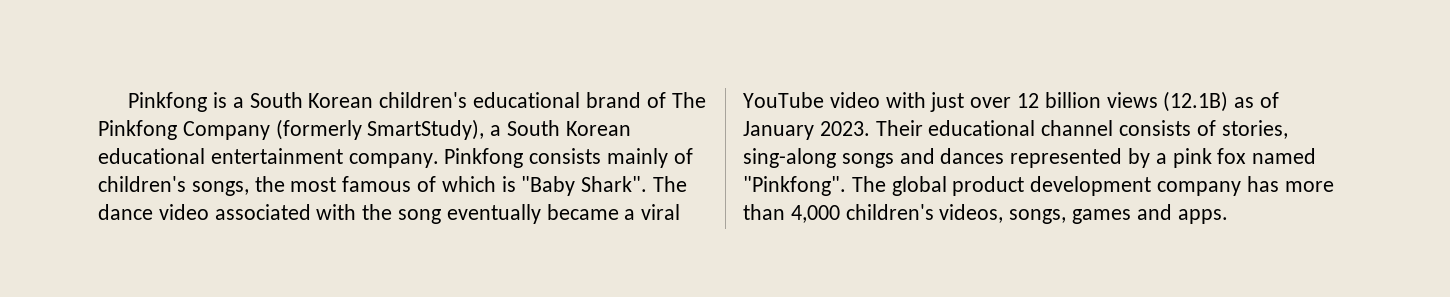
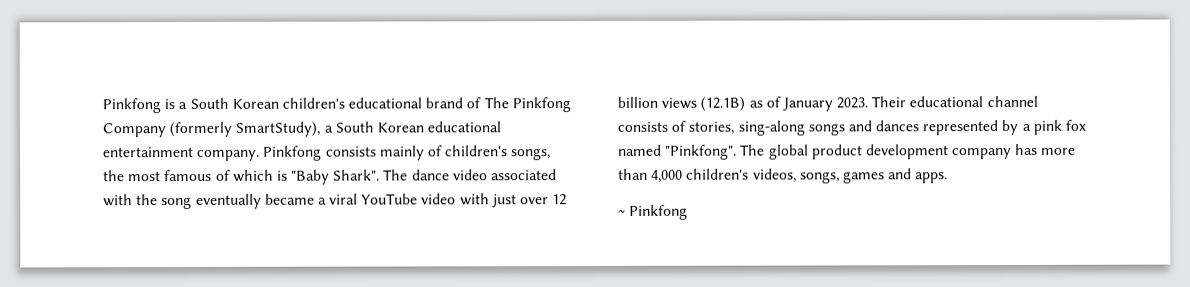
(1228, 216) none -> [618,204,689,220] // ~ Pinkfong

